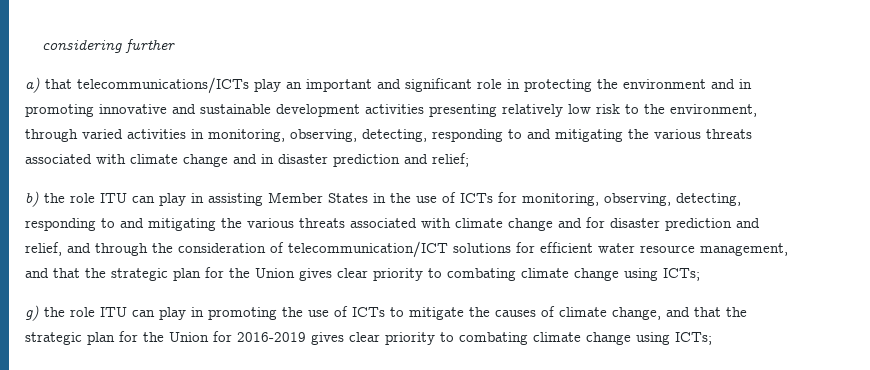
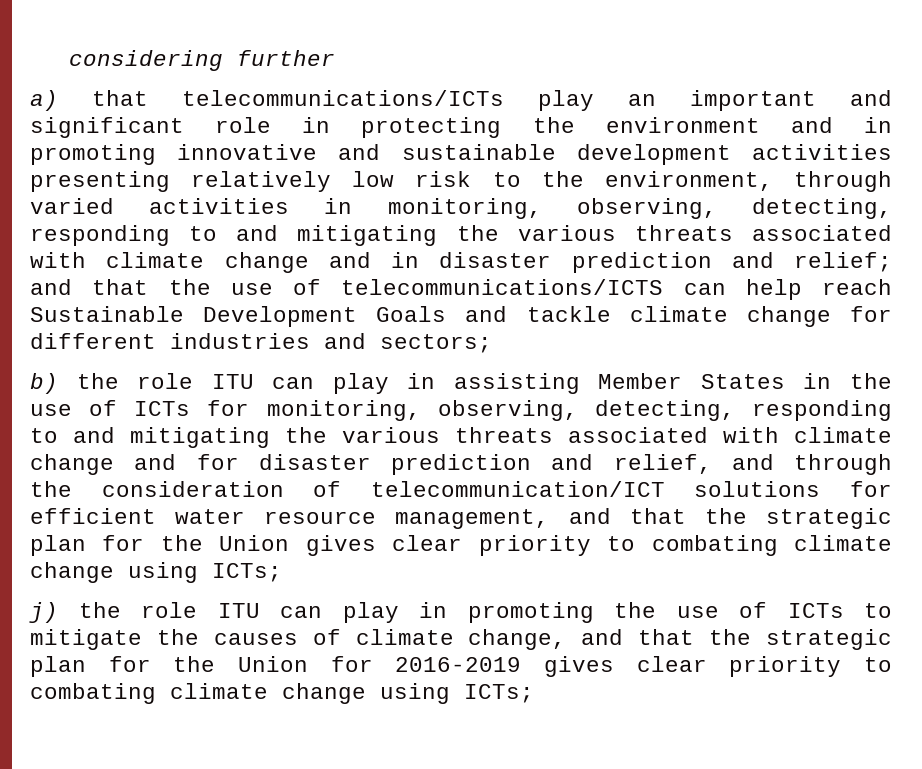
(469, 160) none -> [30,279,892,300] [30,306,892,327] [30,333,492,353] and that the use of telecommunications/ICTS can help reach Sustainable Development Goals and tackle climate change for different industries and sectors;
[25,305,39,321] g) -> [29,602,58,623] j)

